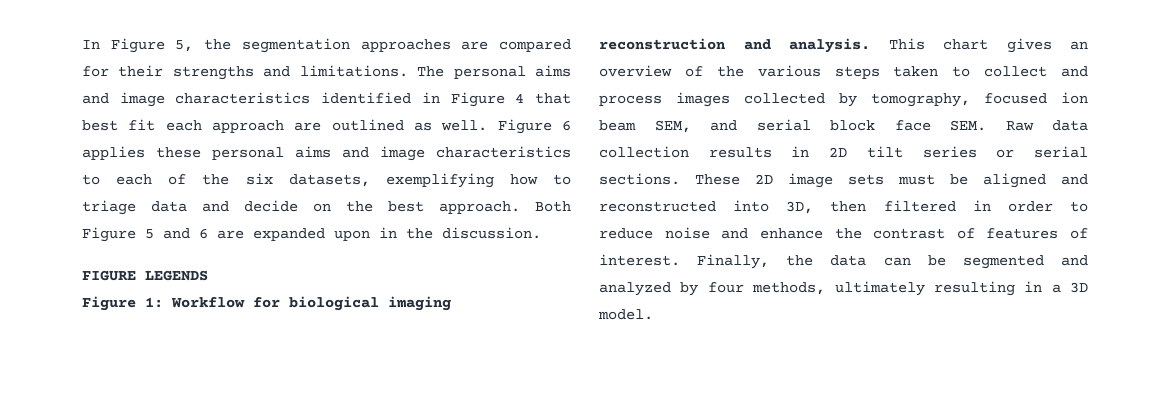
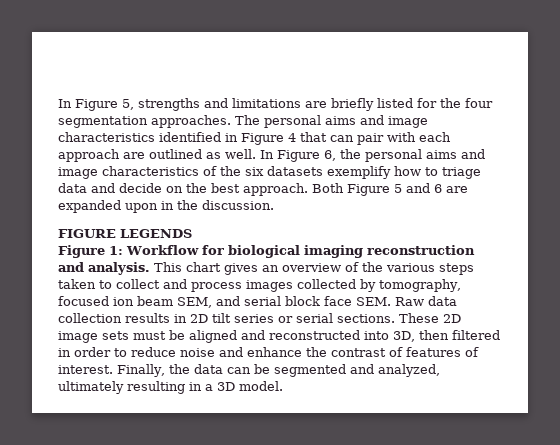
[204,38,571,53] [82,65,408,80] the segmentation approaches are compared for their strengths and limitations. -> [138,98,493,111] [58,115,231,128] strengths and limitations are briefly listed for the four segmentation approaches.
[82,119,156,131] best fit -> [330,132,416,145] can pair with
[497,119,571,134] [82,146,571,161] [82,174,153,185] Figure 6 applies these personal aims and image characteristics to each -> [260,149,485,162] [58,166,199,179] In Figure 6, the personal aims and image characteristics
[288,173,494,188] datasets, exemplifying -> [267,166,391,179] datasets exemplify
[599,282,826,296] analyzed by four methods, -> [377,364,440,377] analyzed,

